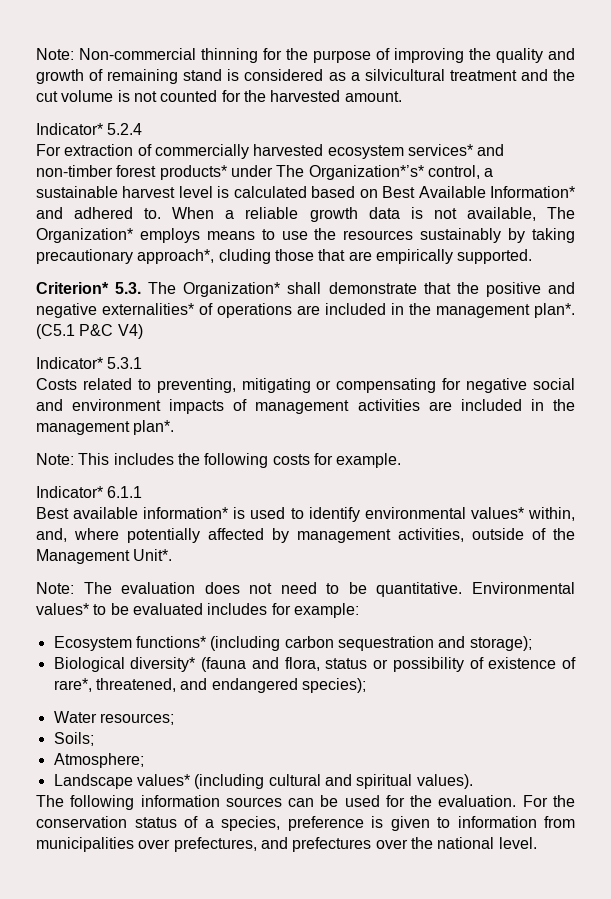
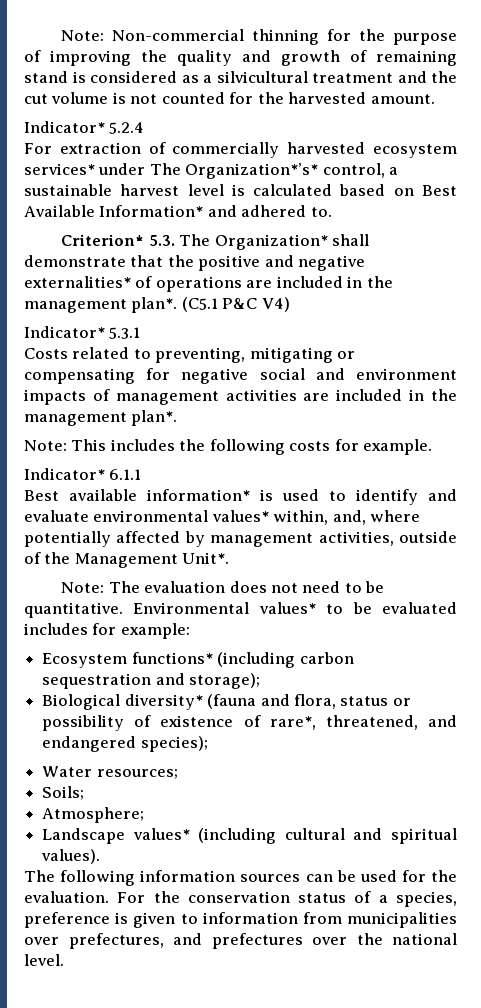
[477,144,505,156] [36,165,227,180] and non-timber forest products* -> (95, 169) none
[172,207,576,222] [36,228,576,243] [36,249,533,264] When a reliable growth data is not available, The Organization* employs means to use the resources sustainably by taking precautionary approach*, cluding those that are empirically supported. -> (332, 212) none
(360, 514) none -> [428,489,457,501] [24,510,89,522] and evaluate

